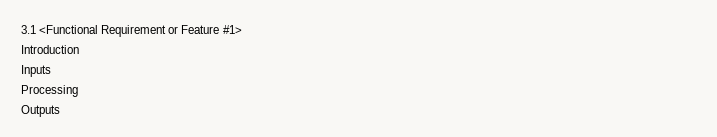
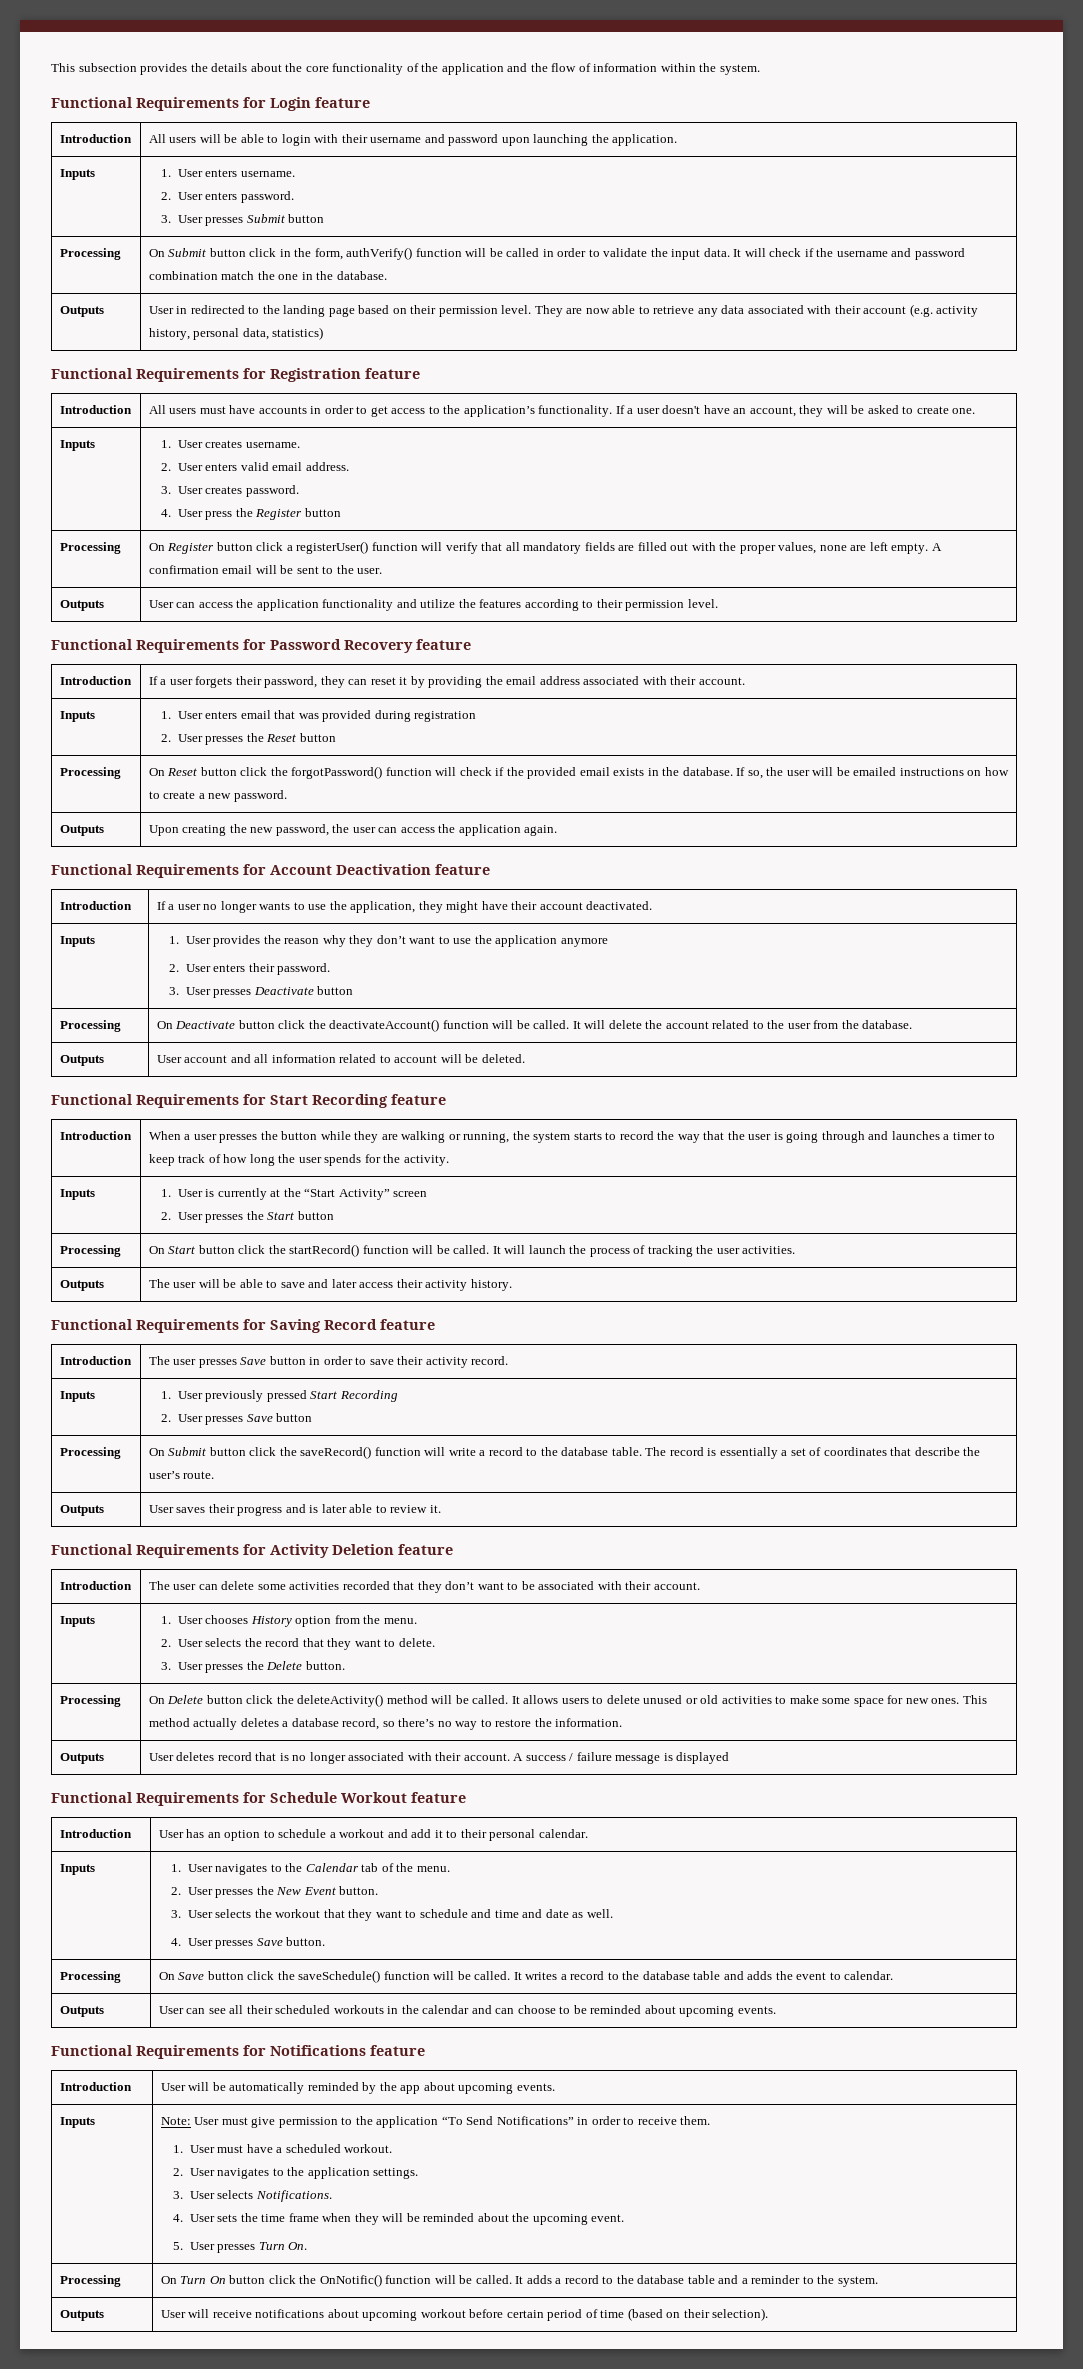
[21,25,242,37] [21,45,79,54] [21,65,51,77] [21,85,78,97] [21,105,60,117] 3.1 <Functional Requirement or Feature #1> // Introduction // Inputs // Processing // Outputs -> [51,63,760,75] [51,97,370,111] [59,134,132,143] [148,134,678,146] [59,169,95,180] [161,169,295,177] [161,191,294,203] [161,214,325,226] [59,248,121,260] [148,247,965,260] [148,271,387,280] [59,306,104,317] [148,304,979,317] [148,327,324,340] [51,368,420,382] [59,405,132,414] [148,405,976,417] [59,440,95,451] [161,440,300,448] [161,462,349,471] [161,485,299,497] [161,508,341,520] [59,542,121,554] [148,541,942,554] [148,565,383,574] [59,600,104,611] [148,599,718,611] [51,639,471,653] [59,676,132,685] [148,676,745,688] [59,711,95,722] [161,710,477,722] [161,733,336,745] [59,767,121,779] [148,766,1009,779] [148,790,287,802] [59,825,104,836] [148,824,558,836] [51,864,490,878] [59,901,132,910] [156,901,653,913] [59,936,95,947] [169,935,608,947] [169,963,331,975] [169,986,354,998] [59,1020,121,1032] [156,1019,913,1032] [59,1055,104,1066] [156,1054,525,1063] [51,1094,446,1108] [59,1131,132,1140] [148,1131,996,1143] [148,1154,449,1166] [59,1189,95,1200] [161,1188,428,1200] [161,1211,334,1223] [59,1245,121,1257] [148,1244,796,1257] [59,1280,104,1291] [148,1279,512,1291] [51,1319,435,1333] [59,1356,132,1365] [148,1356,509,1368] [59,1391,95,1402] [161,1390,398,1402] [161,1413,313,1425] [59,1447,121,1459] [148,1446,981,1459] [148,1471,215,1479] [59,1505,104,1516] [148,1504,441,1516] [51,1544,453,1558] [59,1581,132,1590] [148,1581,700,1593] [59,1616,95,1627] [161,1615,417,1627] [161,1638,435,1650] [161,1661,345,1673] [59,1695,121,1707] [148,1694,987,1707] [148,1718,623,1730] [59,1753,104,1764] [148,1752,730,1764] [51,1792,466,1806] [59,1829,132,1838] [158,1829,588,1841] [59,1864,95,1875] [171,1863,450,1875] [171,1886,379,1898] [171,1909,613,1921] [171,1937,326,1949] [59,1971,121,1983] [158,1970,894,1983] [59,2006,104,2017] [158,2005,776,2017] [51,2045,425,2059] [59,2082,132,2091] [160,2082,555,2094] [59,2117,95,2128] [160,2116,711,2128] [173,2144,393,2153] [173,2167,419,2179] [173,2190,332,2202] [173,2213,625,2225] [173,2242,308,2253] [59,2275,121,2287] [160,2274,878,2287] [59,2310,104,2321] [160,2308,769,2321] This subsection provides the details about the core functionality of the application and the flow of information within the system. // Functional Requirements for Login feature // Introduction | All users will be able to login with their username and password upon launching the application. // Inputs | 1. User enters username. // 2. User enters password. // 3. User presses Submit button // Processing | On Submit button click in the form, authVerify() function will be called in order to validate the input data. It will check if the username and password combination match the one in the database. // Outputs | User in redirected to the landing page based on their permission level. They are now able to retrieve any data associated with their account (e.g. activity history, personal data, statistics) // Functional Requirements for Registration feature // Introduction | All users must have accounts in order to get access to the application’s functionality. If a user doesn't have an account, they will be asked to create one. // Inputs | 1. User creates username. // 2. User enters valid email address. // 3. User creates password. // 4. User press the Register button // Processing | On Register button click a registerUser() function will verify that all mandatory fields are filled out with the proper values, none are left empty. A confirmation email will be sent to the user. // Outputs | User can access the application functionality and utilize the features according to their permission level. // Functional Requirements for Password Recovery feature // Introduction | If a user forgets their password, they can reset it by providing the email address associated with their account. // Inputs | 1. User enters email that was provided during registration // 2. User presses the Reset button // Processing | On Reset button click the forgotPassword() function will check if the provided email exists in the database. If so, the user will be emailed instructions on how to create a new password. // Outputs | Upon creating the new password, the user can access the application again. // Functional Requirements for Account Deactivation feature // Introduction | If a user no longer wants to use the application, they might have their account deactivated. // Inputs | 1. User provides the reason why they don’t want to use the application anymore // 2. User enters their password. // 3. User presses Deactivate button // Processing | On Deactivate button click the deactivateAccount() function will be called. It will delete the account related to the user from the database. // Outputs | User account and all information related to account will be deleted. // Functional Requirements for Start Recording feature // Introduction | When a user presses the button while they are walking or running, the system starts to record the way that the user is going through and launches a timer to keep track of how long the user spends for the activity. // Inputs | 1. User is currently at the “Start Activity” screen // 2. User presses the Start button // Processing | On Start button click the startRecord() function will be called. It will launch the process of tracking the user activities. // Outputs | The user will be able to save and later access their activity history. // Functional Requirements for Saving Record feature // Introduction | The user presses Save button in order to save their activity record. // Inputs | 1. User previously pressed Start Recording // 2. User presses Save button // Processing | On Submit button click the saveRecord() function will write a record to the database table. The record is essentially a set of coordinates that describe the user’s route. // Outputs | User saves their progress and is later able to review it. // Functional Requirements for Activity Deletion feature // Introduction | The user can delete some activities recorded that they don’t want to be associated with their account. // Inputs | 1. User chooses History option from the menu. // 2. User selects the record that they want to delete. // 3. User presses the Delete button. // Processing | On Delete button click the deleteActivity() method will be called. It allows users to delete unused or old activities to make some space for new ones. This method actually deletes a database record, so there’s no way to restore the information. // Outputs | User deletes record that is no longer associated with their account. A success / failure message is displayed // Functional Requirements for Schedule Workout feature // Introduction | User has an option to schedule a workout and add it to their personal calendar. // Inputs | 1. User navigates to the Calendar tab of the menu. // 2. User presses the New Event button. // 3. User selects the workout that they want to schedule and time and date as well. // 4. User presses Save button. // Processing | On Save button click the saveSchedule() function will be called. It writes a record to the database table and adds the event to calendar. // Outputs | User can see all their scheduled workouts in the calendar and can choose to be reminded about upcoming events. // Functional Requirements for Notifications feature // Introduction | User will be automatically reminded by the app about upcoming events. // Inputs | Note: User must give permission to the application “To Send Notifications” in order to receive them. // 1. User must have a scheduled workout. // 2. User navigates to the application settings. // 3. User selects Notifications. // 4. User sets the time frame when they will be reminded about the upcoming event. // 5. User presses Turn On. // Processing | On Turn On button click the OnNotific() function will be called. It adds a record to the database table and a reminder to the system. // Outputs | User will receive notifications about upcoming workout before certain period of time (based on their selection).

